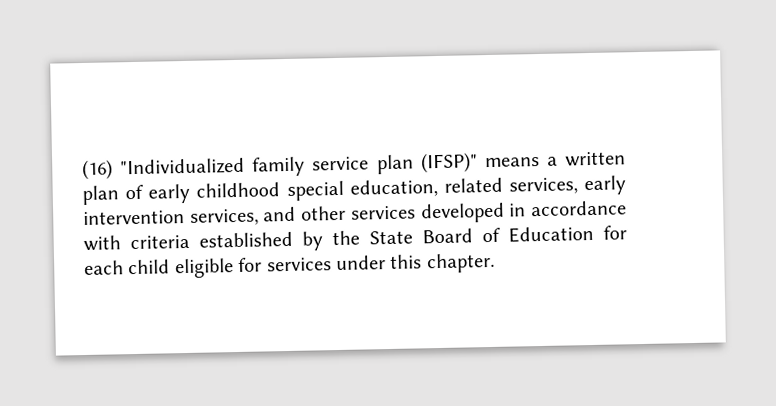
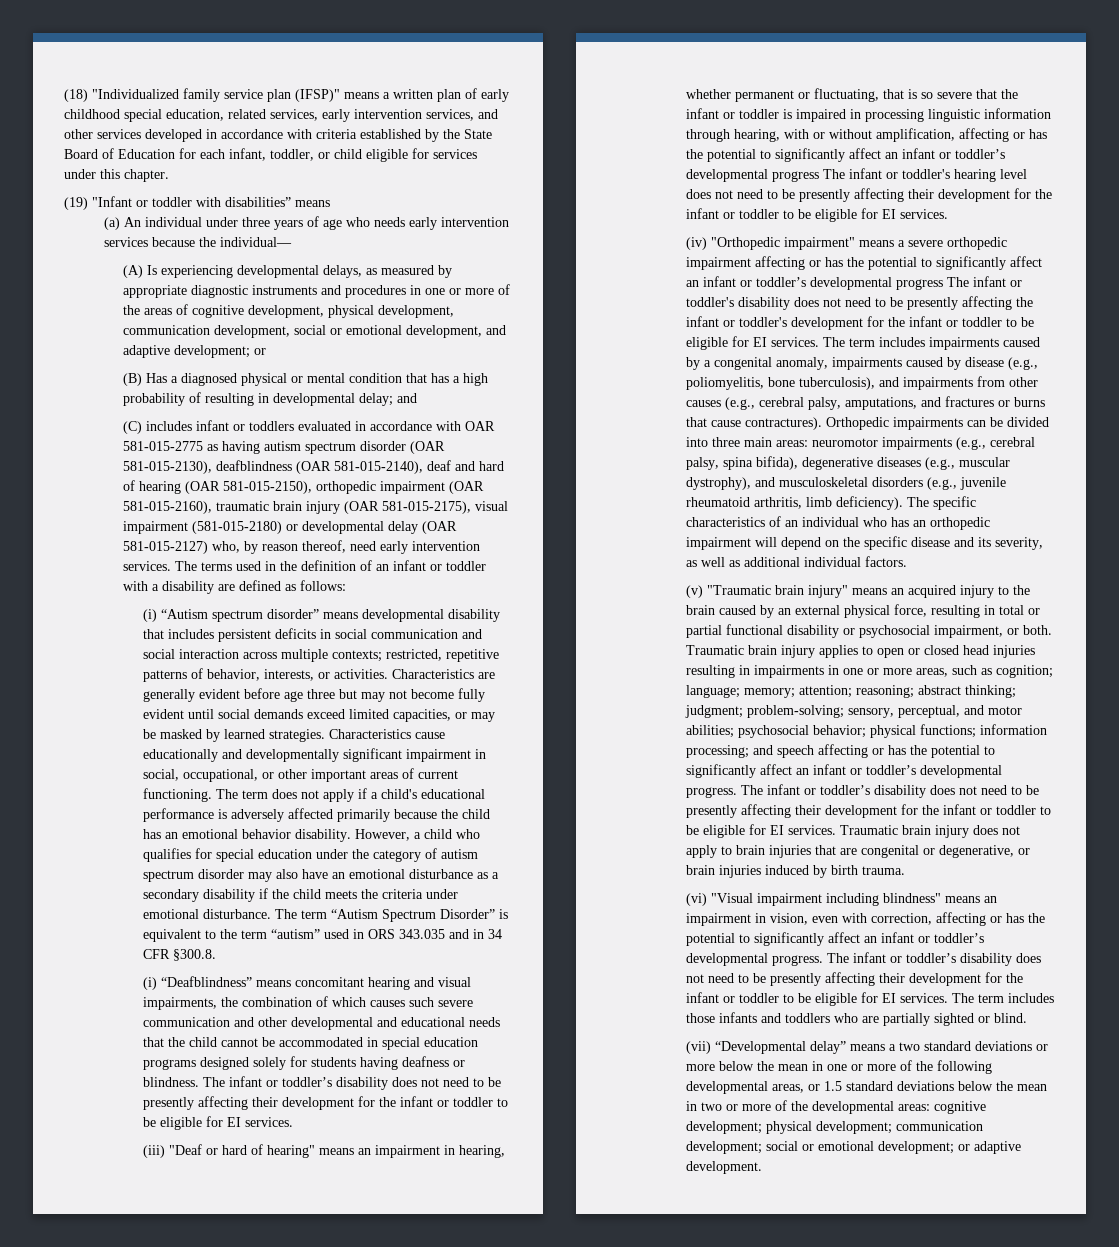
[82,159,113,181] (16) -> [64,89,88,102] (18)
(124, 268) none -> [229,148,330,161] infant, toddler, or
(495, 263) none -> [64,196,330,210] [103,216,509,230] [103,237,292,247] [123,265,453,278] [123,284,511,298] [123,304,455,318] [123,325,507,338] [123,345,267,358] [123,373,489,386] [123,392,418,406] [123,420,496,434] [123,441,446,454] [123,460,505,474] [123,480,485,494] [123,501,509,514] [123,521,458,534] [123,540,481,554] [123,560,487,571] [123,580,347,594] [143,609,501,622] [143,628,483,642] [143,649,500,662] [143,668,496,682] [143,688,486,702] [143,709,496,722] [143,729,446,742] [143,748,487,762] [143,768,459,782] [143,788,486,802] [143,808,491,822] [143,829,481,842] [143,848,479,862] [143,869,500,882] [143,888,459,902] [143,909,509,922] [143,929,503,942] [143,949,217,961] [143,976,472,990] [143,996,474,1010] [143,1017,501,1030] [143,1037,479,1050] [143,1056,466,1070] [143,1076,502,1090] [143,1096,509,1110] [143,1116,294,1130] [143,1144,506,1158] [686,88,1019,102] [686,108,1052,122] [686,128,1048,142] [686,148,1006,162] [686,168,1028,182] [686,188,1053,202] [686,208,949,222] [686,237,1008,250] [686,256,1043,270] [686,276,1023,290] [686,296,1034,310] [686,316,1035,330] [686,336,1041,350] [686,357,1039,370] [686,376,1039,390] [686,396,1046,410] [686,417,1050,430] [686,437,1036,450] [686,456,1011,470] [686,477,1007,490] [686,496,977,510] [686,516,991,530] [686,536,1044,550] [686,556,908,567] [686,585,1031,598] [686,604,1041,618] [686,624,1053,638] [686,645,1036,658] [686,665,1054,678] [686,685,1017,698] [685,705,1023,718] [686,724,1048,738] [686,744,996,758] [686,764,1003,778] [686,784,1040,798] [686,804,1052,818] [686,824,1021,838] [686,845,1031,858] [686,865,906,878] [686,893,998,906] [686,912,1046,926] [686,932,985,946] [686,952,1042,966] [686,972,1024,986] [686,992,1055,1006] [686,1012,1028,1026] [686,1041,1049,1054] [686,1060,993,1074] [686,1081,1048,1094] [686,1100,987,1114] [686,1121,984,1134] [686,1141,1022,1154] [686,1161,763,1174] // (19) "Infant or toddler with disabilities” means // (a) An individual under three years of age who needs early intervention services because the individual— // (A) Is experiencing developmental delays, as measured by appropriate diagnostic instruments and procedures in one or more of the areas of cognitive development, physical development, communication development, social or emotional development, and adaptive development; or // (B) Has a diagnosed physical or mental condition that has a high probability of resulting in developmental delay; and // (C) includes infant or toddlers evaluated in accordance with OAR 581-015-2775 as having autism spectrum disorder (OAR 581-015-2130), deafblindness (OAR 581-015-2140), deaf and hard of hearing (OAR 581-015-2150), orthopedic impairment (OAR 581-015-2160), traumatic brain injury (OAR 581-015-2175), visual impairment (581-015-2180) or developmental delay (OAR 581-015-2127) who, by reason thereof, need early intervention services. The terms used in the definition of an infant or toddler with a disability are defined as follows: // (i) “Autism spectrum disorder” means developmental disability that includes persistent deficits in social communication and social interaction across multiple contexts; restricted, repetitive patterns of behavior, interests, or activities. Characteristics are generally evident before age three but may not become fully evident until social demands exceed limited capacities, or may be masked by learned strategies. Characteristics cause educationally and developmentally significant impairment in social, occupational, or other important areas of current functioning. The term does not apply if a child's educational performance is adversely affected primarily because the child has an emotional behavior disability. However, a child who qualifies for special education under the category of autism spectrum disorder may also have an emotional disturbance as a secondary disability if the child meets the criteria under emotional disturbance. The term “Autism Spectrum Disorder” is equivalent to the term “autism” used in ORS 343.035 and in 34 CFR §300.8. // (i) “Deafblindness” means concomitant hearing and visual impairments, the combination of which causes such severe communication and other developmental and educational needs that the child cannot be accommodated in special education programs designed solely for students having deafness or blindness. The infant or toddler’s disability does not need to be presently affecting their development for the infant or toddler to be eligible for EI services. // (iii) "Deaf or hard of hearing" means an impairment in hearing, whether permanent or fluctuating, that is so severe that the infant or toddler is impaired in processing linguistic information through hearing, with or without amplification, affecting or has the potential to significantly affect an infant or toddler’s developmental progress The infant or toddler's hearing level does not need to be presently affecting their development for the infant or toddler to be eligible for EI services. // (iv) "Orthopedic impairment" means a severe orthopedic impairment affecting or has the potential to significantly affect an infant or toddler’s developmental progress The infant or toddler's disability does not need to be presently affecting the infant or toddler's development for the infant or toddler to be eligible for EI services. The term includes impairments caused by a congenital anomaly, impairments caused by disease (e.g., poliomyelitis, bone tuberculosis), and impairments from other causes (e.g., cerebral palsy, amputations, and fractures or burns that cause contractures). Orthopedic impairments can be divided into three main areas: neuromotor impairments (e.g., cerebral palsy, spina bifida), degenerative diseases (e.g., muscular dystrophy), and musculoskeletal disorders (e.g., juvenile rheumatoid arthritis, limb deficiency). The specific characteristics of an individual who has an orthopedic impairment will depend on the specific disease and its severity, as well as additional individual factors. // (v) "Traumatic brain injury" means an acquired injury to the brain caused by an external physical force, resulting in total or partial functional disability or psychosocial impairment, or both. Traumatic brain injury applies to open or closed head injuries resulting in impairments in one or more areas, such as cognition; language; memory; attention; reasoning; abstract thinking; judgment; problem-solving; sensory, perceptual, and motor abilities; psychosocial behavior; physical functions; information processing; and speech affecting or has the potential to significantly affect an infant or toddler’s developmental progress. The infant or toddler’s disability does not need to be presently affecting their development for the infant or toddler to be eligible for EI services. Traumatic brain injury does not apply to brain injuries that are congenital or degenerative, or brain injuries induced by birth trauma. // (vi) "Visual impairment including blindness" means an impairment in vision, even with correction, affecting or has the potential to significantly affect an infant or toddler’s developmental progress. The infant or toddler’s disability does not need to be presently affecting their development for the infant or toddler to be eligible for EI services. The term includes those infants and toddlers who are partially sighted or blind. // (vii) “Developmental delay” means a two standard deviations or more below the mean in one or more of the following developmental areas, or 1.5 standard deviations below the mean in two or more of the developmental areas: cognitive development; physical development; communication development; social or emotional development; or adaptive development.

